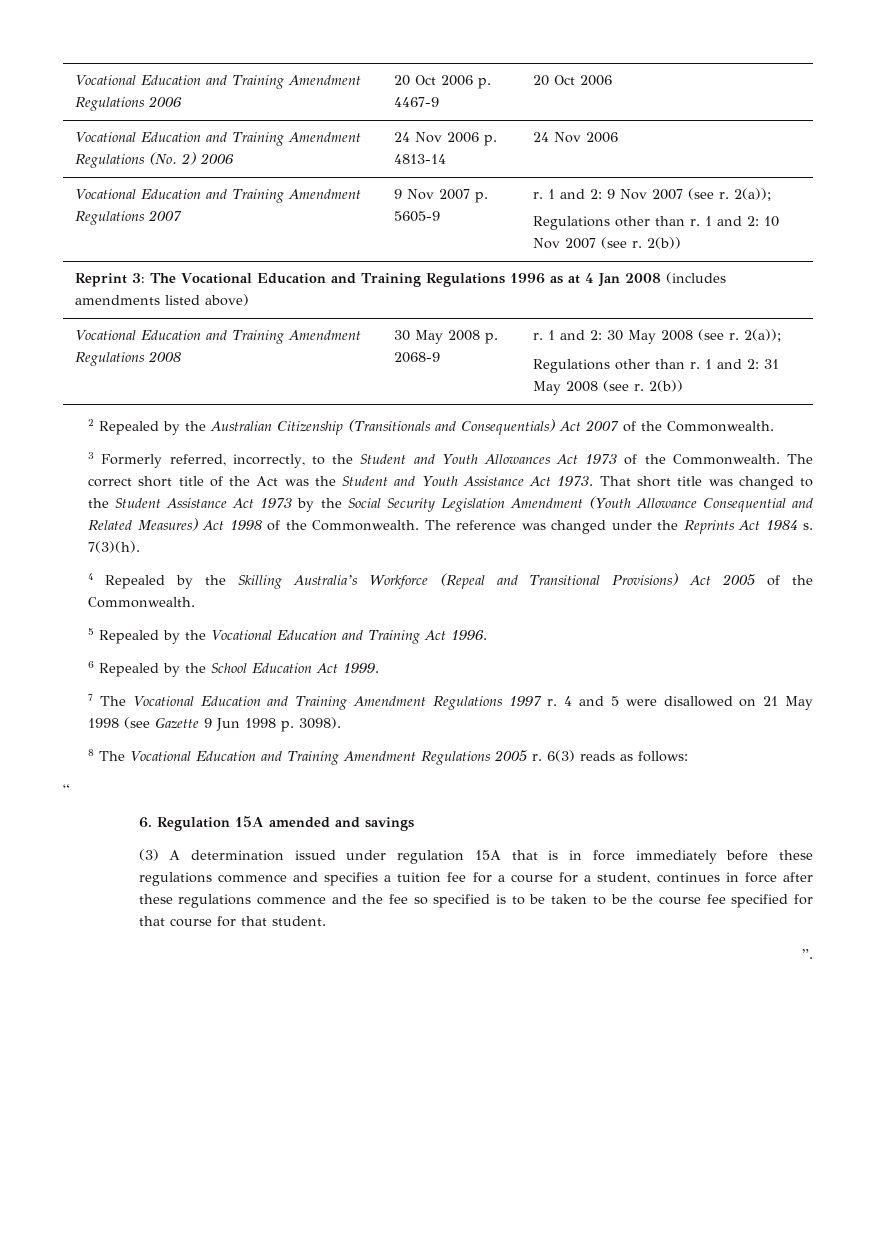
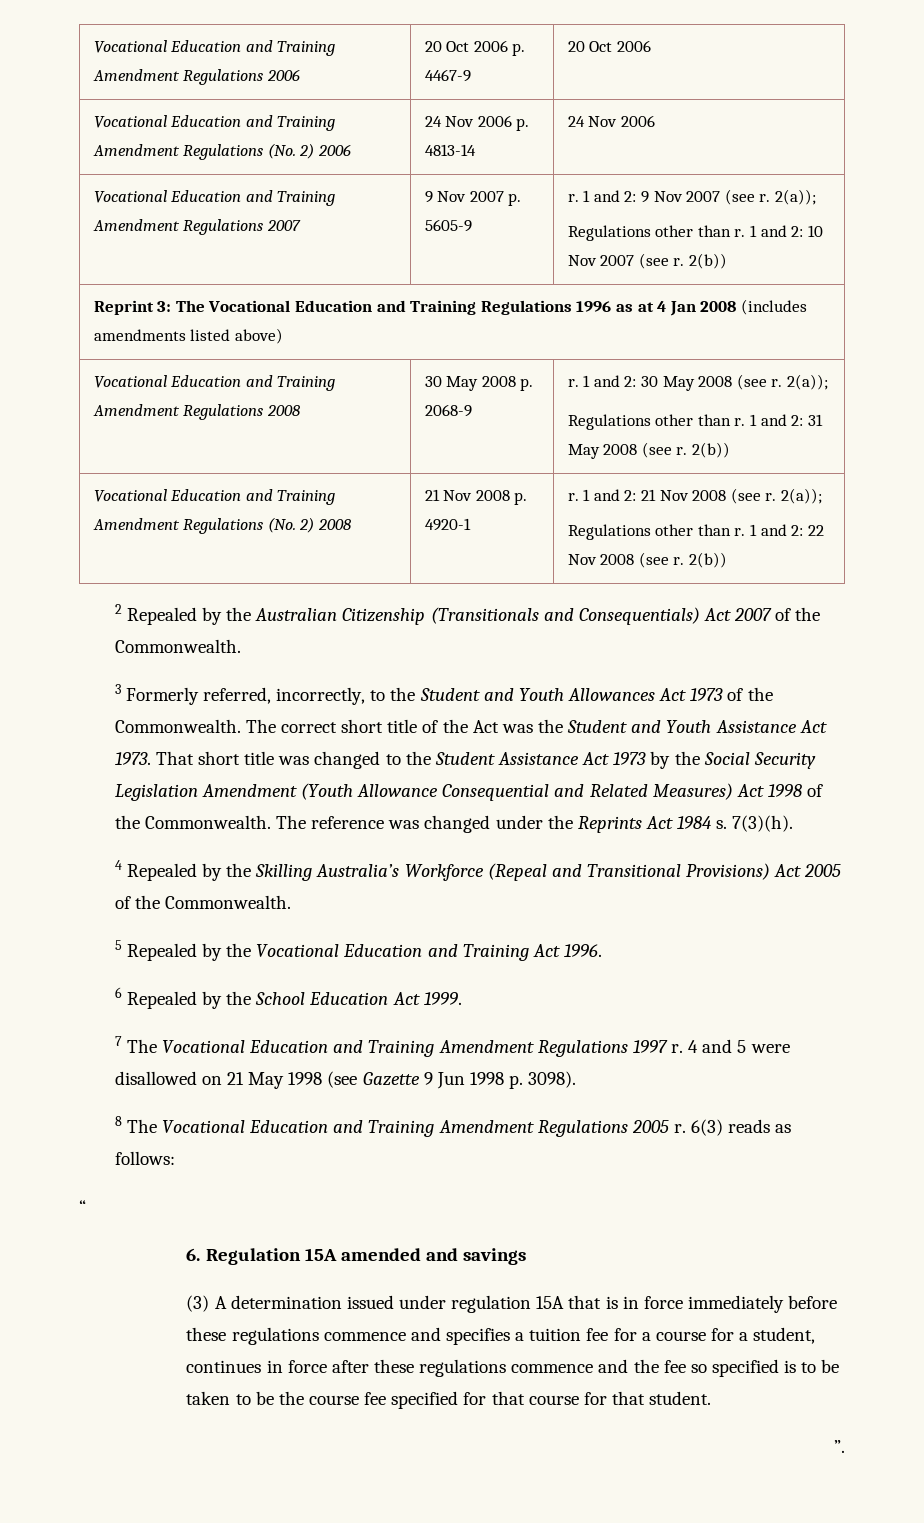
(683, 386) none -> [93,489,336,505] [92,517,352,534] [424,489,528,505] [424,518,471,531] [567,488,822,504] [567,524,824,540] [567,552,728,568] // Vocational Education and Training Amendment Regulations (No. 2) 2008 | 21 Nov 2008 p. 4920-1 | r. 1 and 2: 21 Nov 2008 (see r. 2(a)); // Regulations other than r. 1 and 2: 22 Nov 2008 (see r. 2(b))

